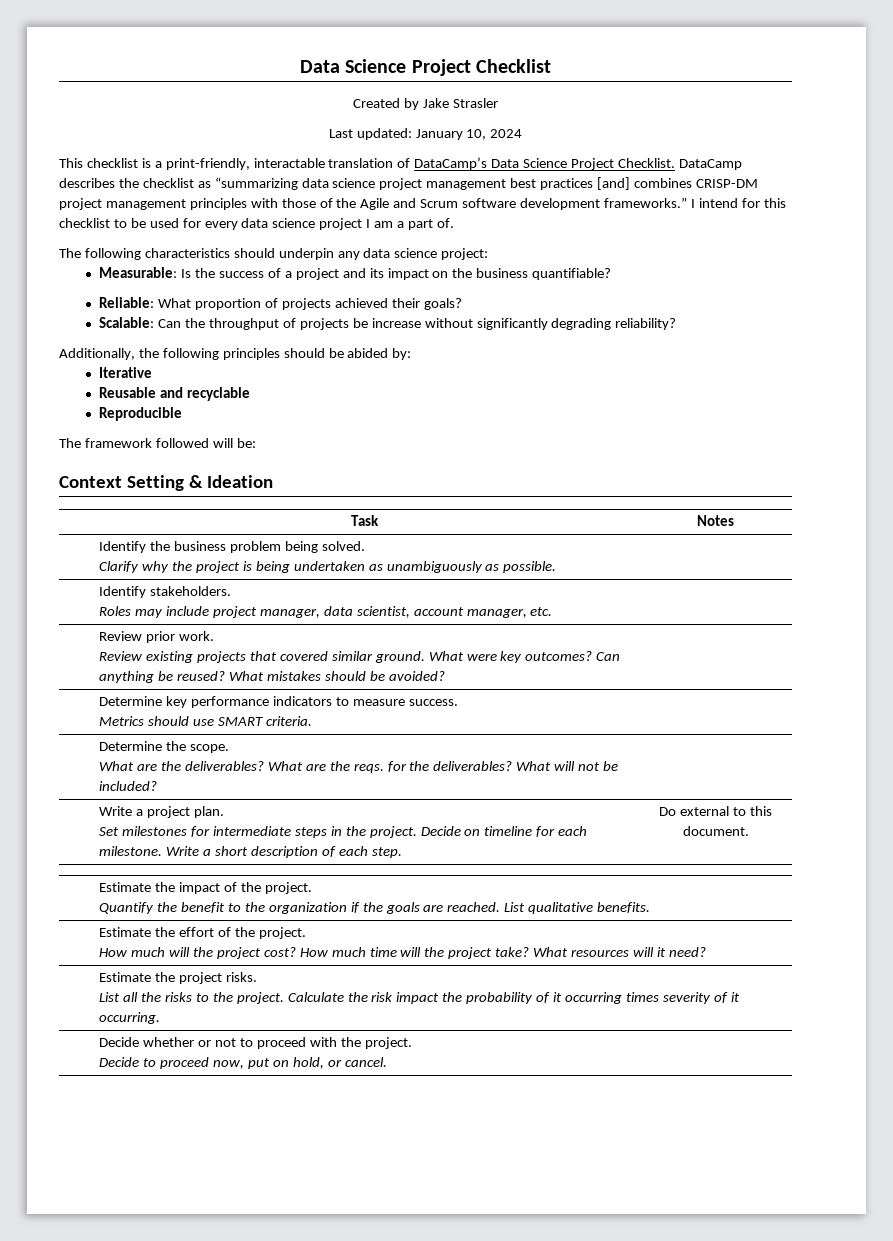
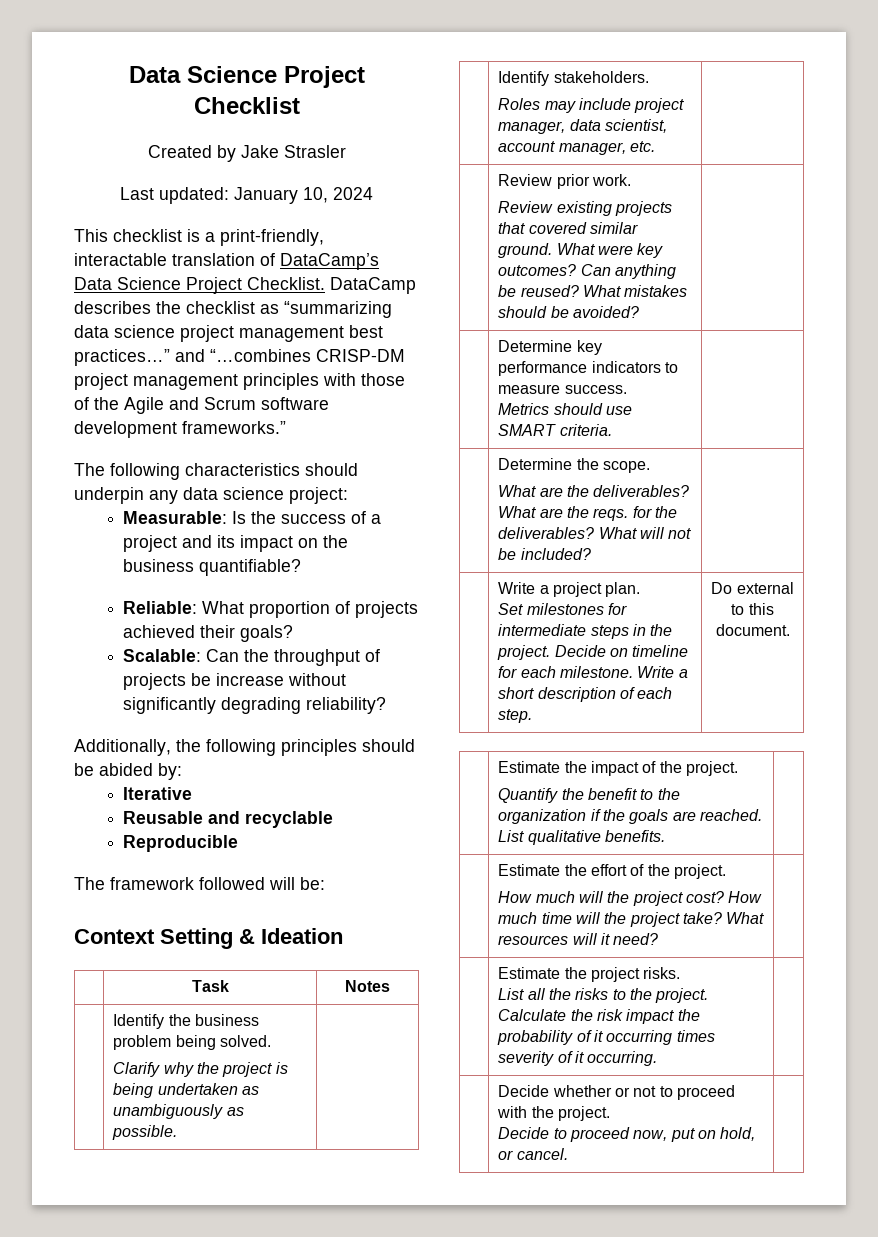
[540,177,692,190] practices [and] combines -> [74,349,311,366] practices…” and “…combines
[690,198,786,208] [59,218,454,230] I intend for this checklist to be used for every data science project I am a part of. -> (286, 427) none

